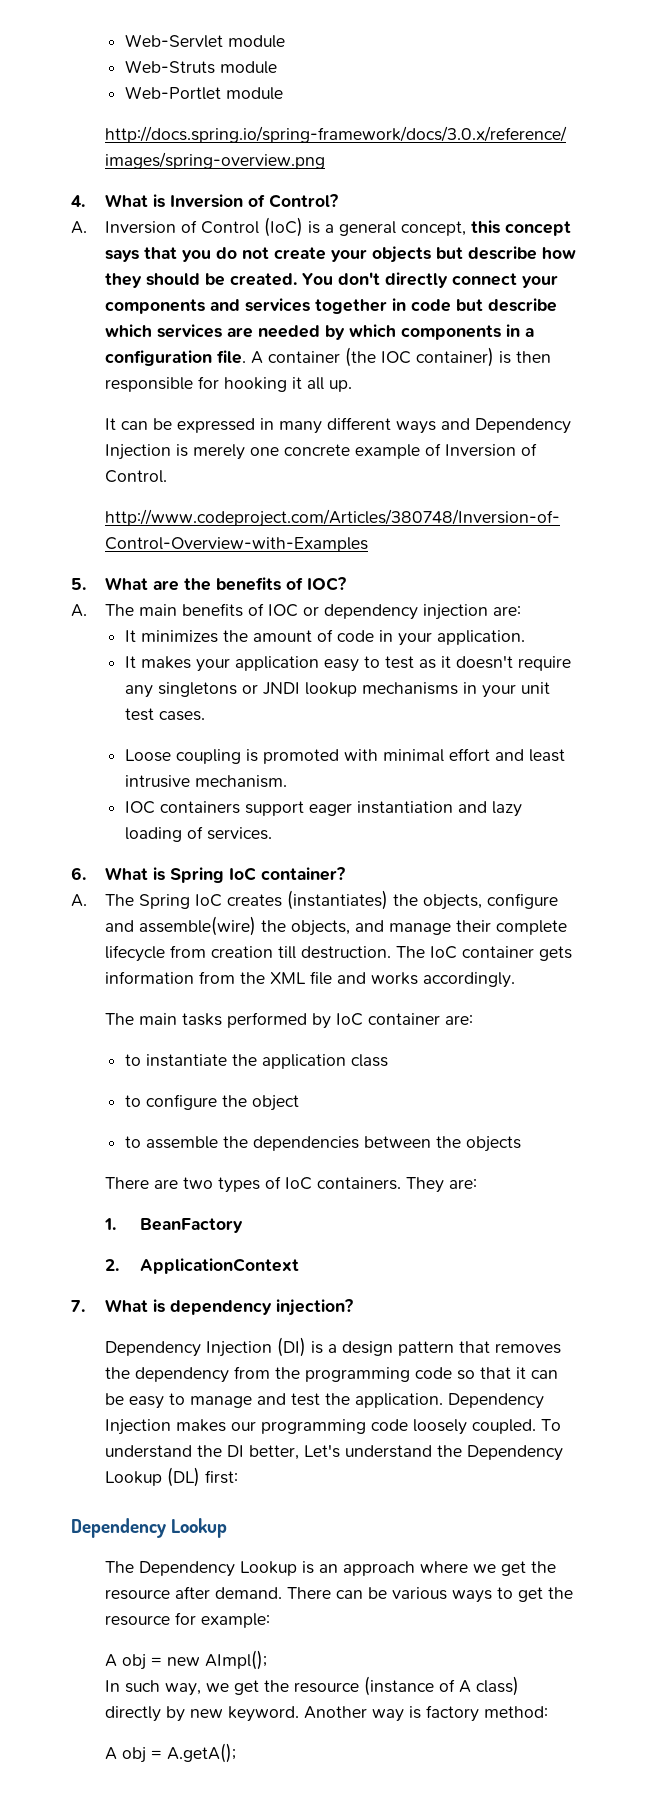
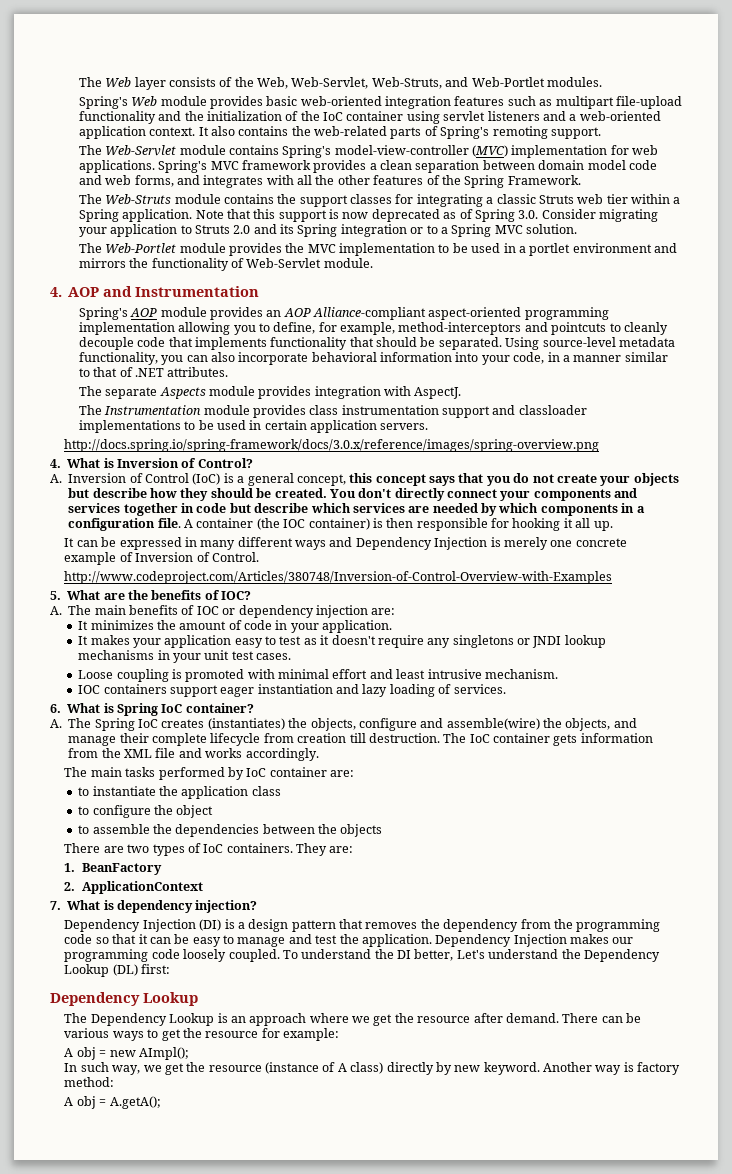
[124,34,285,48] [124,60,277,74] [124,86,283,100] Web-Servlet module // Web-Struts module // Web-Portlet module -> [78,77,602,90] [78,96,682,109] [78,111,661,124] [78,126,601,139] [78,145,659,158] [78,160,657,173] [78,175,581,188] [78,194,681,207] [78,209,659,222] [78,224,578,237] [78,243,678,256] [78,258,373,271] [50,286,260,297] [78,307,609,320] [78,322,668,335] [78,337,675,350] [78,352,668,365] [78,367,229,377] [78,386,462,399] [78,405,587,418] [78,420,429,433] The Web layer consists of the Web, Web-Servlet, Web-Struts, and Web-Portlet modules. // Spring's Web module provides basic web-oriented integration features such as multipart file-upload functionality and the initialization of the IoC container using servlet listeners and a web-oriented application context. It also contains the web-related parts of Spring's remoting support. // The Web-Servlet module contains Spring's model-view-controller (MVC) implementation for web applications. Spring's MVC framework provides a clean separation between domain model code and web forms, and integrates with all the other features of the Spring Framework. // The Web-Struts module contains the support classes for integrating a classic Struts web tier within a Spring application. Note that this support is now deprecated as of Spring 3.0. Consider migrating your application to Struts 2.0 and its Spring integration or to a Spring MVC solution. // The Web-Portlet module provides the MVC implementation to be used in a portlet environment and mirrors the functionality of Web-Servlet module. // 4. AOP and Instrumentation // Spring's AOP module provides an AOP Alliance-compliant aspect-oriented programming implementation allowing you to define, for example, method-interceptors and pointcuts to cleanly decouple code that implements functionality that should be separated. Using source-level metadata functionality, you can also incorporate behavioral information into your code, in a manner similar to that of .NET attributes. // The separate Aspects module provides integration with AspectJ. // The Instrumentation module provides class instrumentation support and classloader implementations to be used in certain application servers.

